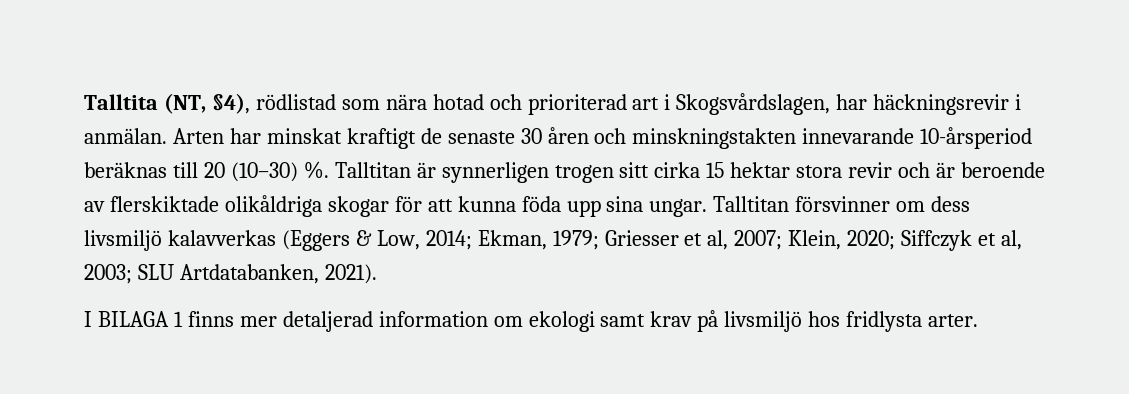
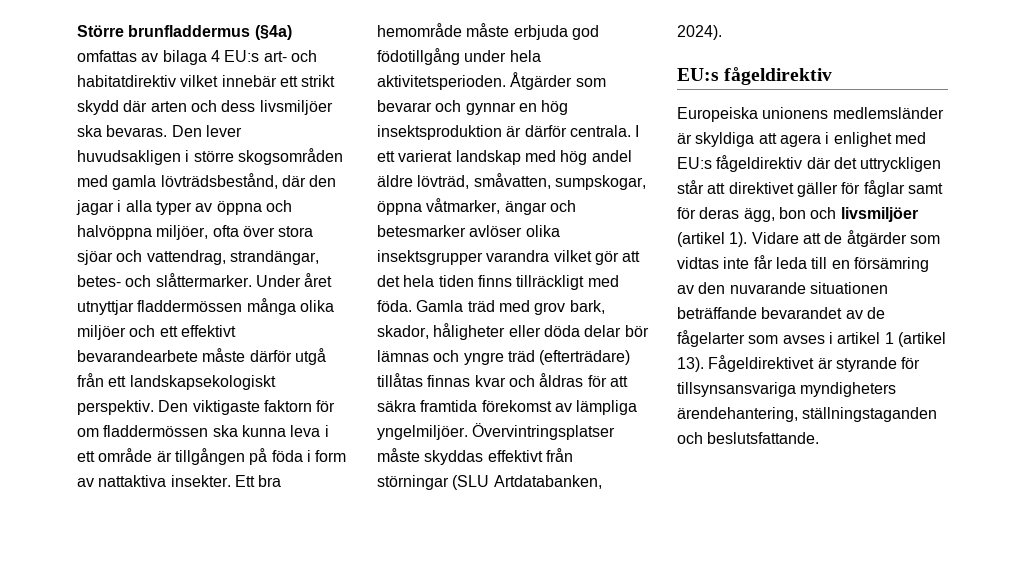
[84,93,1022,115] [84,127,1033,149] [84,161,1045,183] [84,195,971,217] [84,230,1023,251] [84,264,377,284] [84,310,979,332] Talltita (NT, §4), rödlistad som nära hotad och prioriterad art i Skogsvårdslagen, har häckningsrevir i anmälan. Arten har minskat kraftigt de senaste 30 åren och minskningstakten innevarande 10-årsperiod beräknas till 20 (10–30) %. Talltitan är synnerligen trogen sitt cirka 15 hektar stora revir och är beroende av flerskiktade olikåldriga skogar för att kunna föda upp sina ungar. Talltitan försvinner om dess livsmiljö kalavverkas (Eggers & Low, 2014; Ekman, 1979; Griesser et al, 2007; Klein, 2020; Siffczyk et al, 2003; SLU Artdatabanken, 2021). // I BILAGA 1 finns mer detaljerad information om ekologi samt krav på livsmiljö hos fridlysta arter. -> [77,25,292,40] [77,50,317,65] [77,75,336,87] [77,100,333,115] [77,125,242,137] [77,148,343,165] [77,173,337,190] [76,200,292,215] [77,225,314,240] [77,250,319,265] [77,273,333,287] [77,298,334,315] [77,325,236,340] [77,348,326,365] [77,373,276,390] [77,400,336,415] [77,425,329,437] [77,448,347,465] [77,475,282,487] [377,23,599,40] [377,48,541,65] [377,72,606,90] [377,100,569,115] [377,125,640,140] [377,150,632,165] [377,173,646,190] [377,198,576,215] [377,225,560,237] [377,250,641,265] [377,275,619,290] [377,300,605,315] [377,323,649,340] [377,350,631,365] [377,373,628,387] [377,400,638,415] [377,423,616,440] [377,448,573,465] [377,475,602,490] [677,25,722,40] [677,67,833,85] [677,107,944,122] [677,132,926,147] [677,155,942,172] [677,180,943,197] [677,207,918,222] [677,230,940,247] [677,255,929,272] [677,282,888,294] [677,307,885,319] [677,330,946,347] [677,355,921,372] [677,382,897,397] [677,407,938,422] [677,432,820,444] Större brunfladdermus (§4a) omfattas av bilaga 4 EU:s art- och habitatdirektiv vilket innebär ett strikt skydd där arten och dess livsmiljöer ska bevaras. Den lever huvudsakligen i större skogsområden med gamla lövträdsbestånd, där den jagar i alla typer av öppna och halvöppna miljöer, ofta över stora sjöar och vattendrag, strandängar, betes- och slåttermarker. Under året utnyttjar fladdermössen många olika miljöer och ett effektivt bevarandearbete måste därför utgå från ett landskapsekologiskt perspektiv. Den viktigaste faktorn för om fladdermössen ska kunna leva i ett område är tillgången på föda i form av nattaktiva insekter. Ett bra hemområde måste erbjuda god födotillgång under hela aktivitetsperioden. Åtgärder som bevarar och gynnar en hög insektsproduktion är därför centrala. I ett varierat landskap med hög andel äldre lövträd, småvatten, sumpskogar, öppna våtmarker, ängar och betesmarker avlöser olika insektsgrupper varandra vilket gör att det hela tiden finns tillräckligt med föda. Gamla träd med grov bark, skador, håligheter eller döda delar bör lämnas och yngre träd (efterträdare) tillåtas finnas kvar och åldras för att säkra framtida förekomst av lämpliga yngelmiljöer. Övervintringsplatser måste skyddas effektivt från störningar (SLU Artdatabanken, 2024). // EU:s fågeldirektiv // Europeiska unionens medlemsländer är skyldiga att agera i enlighet med EU:s fågeldirektiv där det uttryckligen står att direktivet gäller för fåglar samt för deras ägg, bon och livsmiljöer (artikel 1). Vidare att de åtgärder som vidtas inte får leda till en försämring av den nuvarande situationen beträffande bevarandet av de fågelarter som avses i artikel 1 (artikel 13). Fågeldirektivet är styrande för tillsynsansvariga myndigheters ärendehantering, ställningstaganden och beslutsfattande.

